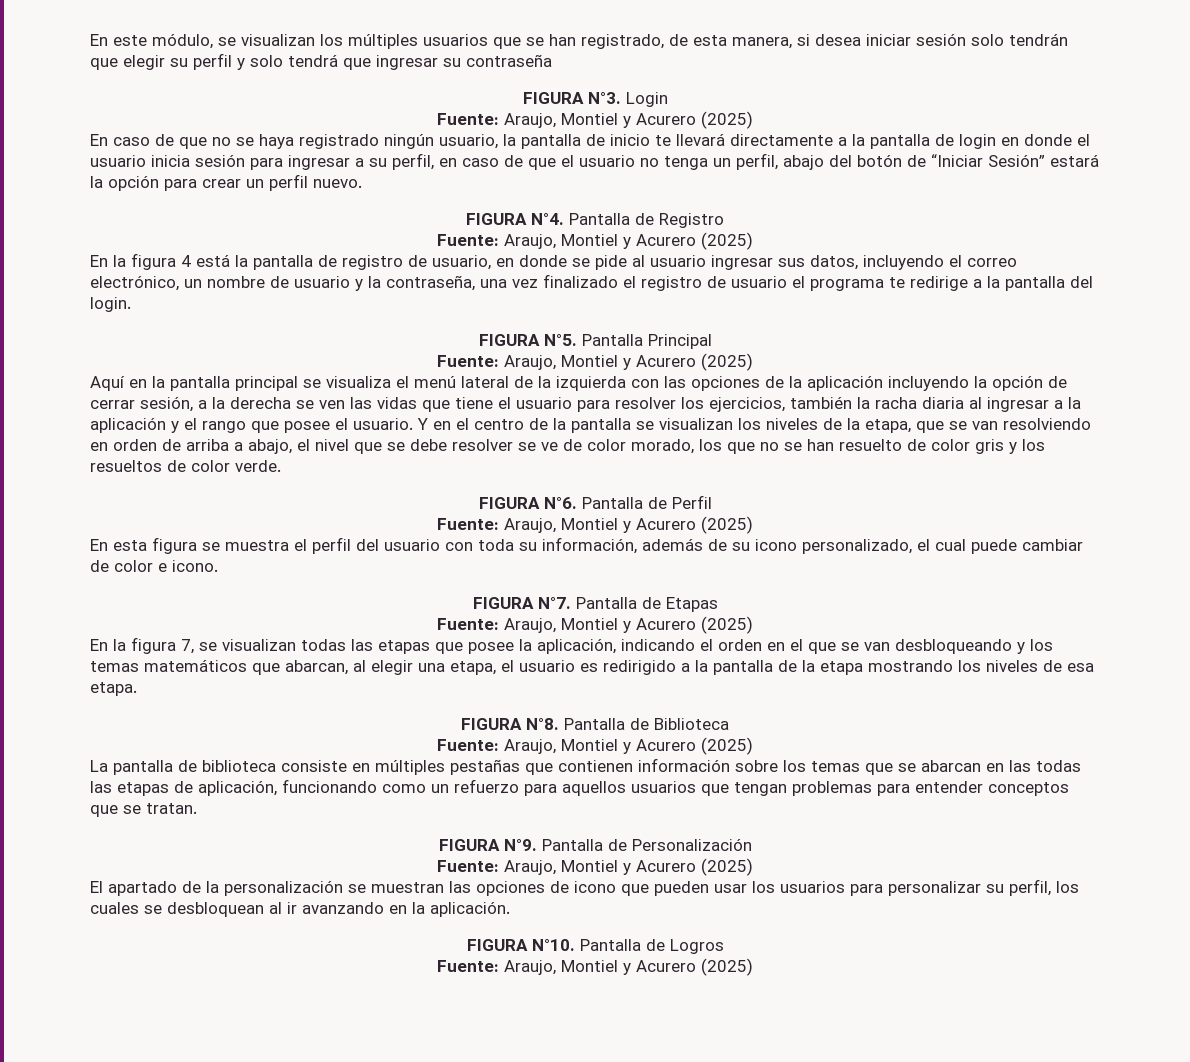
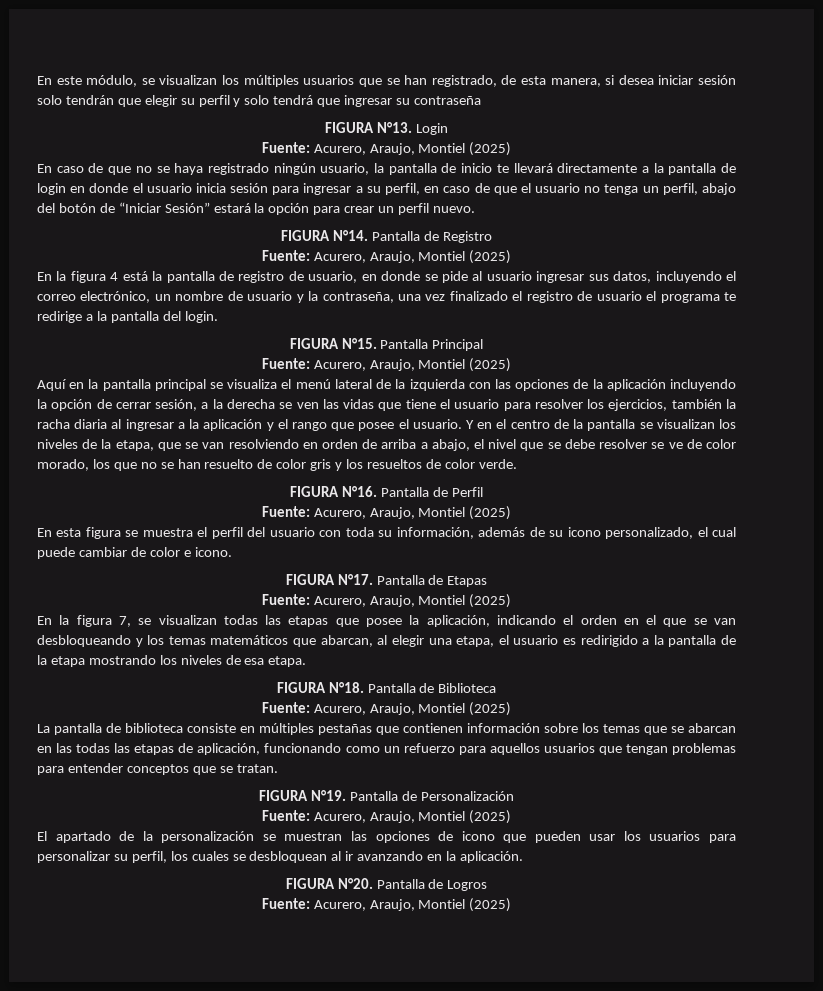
[587,92,621,104] N°3. -> [377,122,412,133] N°13.
[504,113,696,128] Araujo, Montiel y Acurero -> [313,143,466,155] Acurero, Araujo, Montiel
[531,213,564,225] N°4. -> [333,230,369,241] N°14.
[504,234,696,249] Araujo, Montiel y Acurero -> [313,251,466,263] Acurero, Araujo, Montiel
[543,334,577,346] N°5. -> [341,338,377,349] N°15.
[504,355,696,370] Araujo, Montiel y Acurero -> [313,359,466,371] Acurero, Araujo, Montiel
[543,497,577,509] N°6. -> [342,486,378,497] N°16.
[504,518,696,533] Araujo, Montiel y Acurero -> [313,507,466,519] Acurero, Araujo, Montiel
[537,597,571,609] N°7. -> [337,574,373,585] N°17.
[504,618,696,633] Araujo, Montiel y Acurero -> [313,595,466,607] Acurero, Araujo, Montiel
[526,718,559,730] N°8. -> [328,682,364,693] N°18.
[504,739,696,754] Araujo, Montiel y Acurero -> [313,703,466,715] Acurero, Araujo, Montiel
[503,839,537,851] N°9. -> [311,790,347,801] N°19.
[504,860,696,875] Araujo, Montiel y Acurero -> [313,811,466,823] Acurero, Araujo, Montiel
[531,939,575,951] N°10. -> [337,878,373,889] N°20.
[504,960,696,975] Araujo, Montiel y Acurero -> [313,899,466,911] Acurero, Araujo, Montiel

